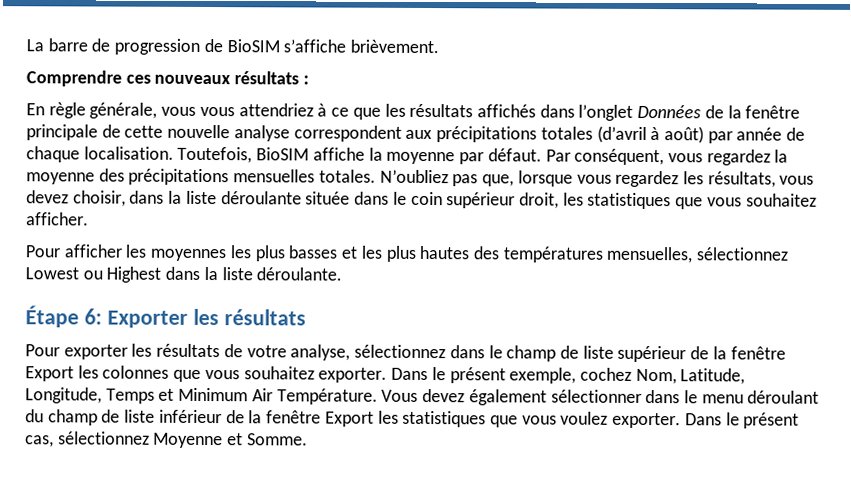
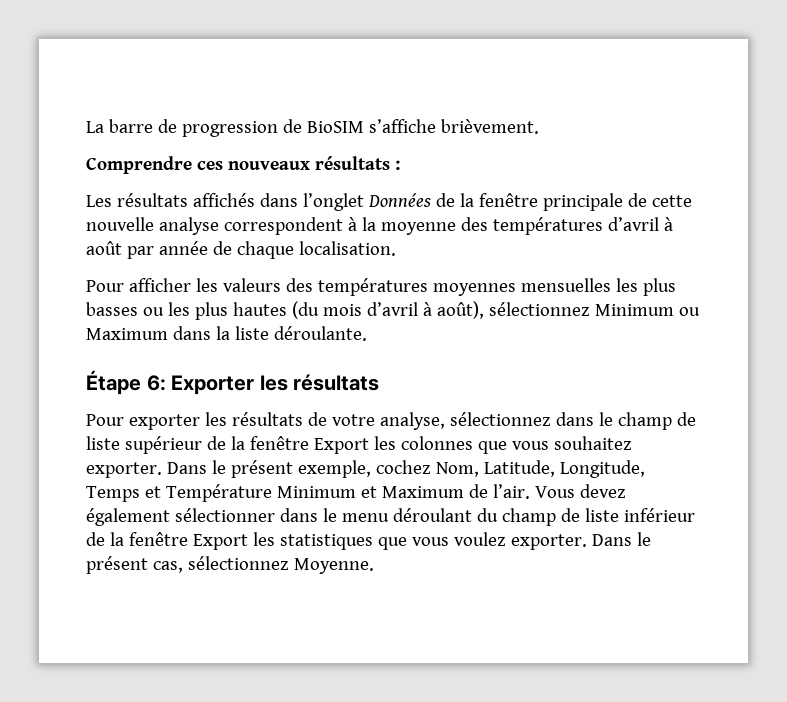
[26,102,406,120] En règle générale, vous vous attendriez à ce que les -> [86,195,112,207] Les
[405,125,704,144] aux précipitations totales (d’avril à août) -> [347,217,673,235] [86,241,122,255] à la moyenne des températures d’avril à août
[177,146,789,166] [26,168,815,188] [26,190,817,210] [26,212,89,226] [25,244,227,262] Toutefois, BioSIM affiche la moyenne par défaut. Par conséquent, vous regardez la moyenne des précipitations mensuelles totales. N’oubliez pas que, lorsque vous regardez les résultats, vous devez choisir, dans la liste déroulante située dans le coin supérieur droit, les statistiques que vous souhaitez afficher. // Pour afficher les moyennes -> [86,278,611,296] // Pour afficher les valeurs des températures moyennes mensuelles
[341,246,358,259] et -> [142,307,164,316] ou
[472,246,789,264] [25,266,162,283] des températures mensuelles, sélectionnez Lowest ou Highest -> [291,301,700,319] [86,328,168,340] (du mois d’avril à août), sélectionnez Minimum ou Maximum
[178,387,378,405] Minimum Air Température. -> [165,484,530,502] Température Minimum et Maximum de l’air.
[153,432,308,449] Moyenne et Somme. -> [293,558,374,574] Moyenne.

